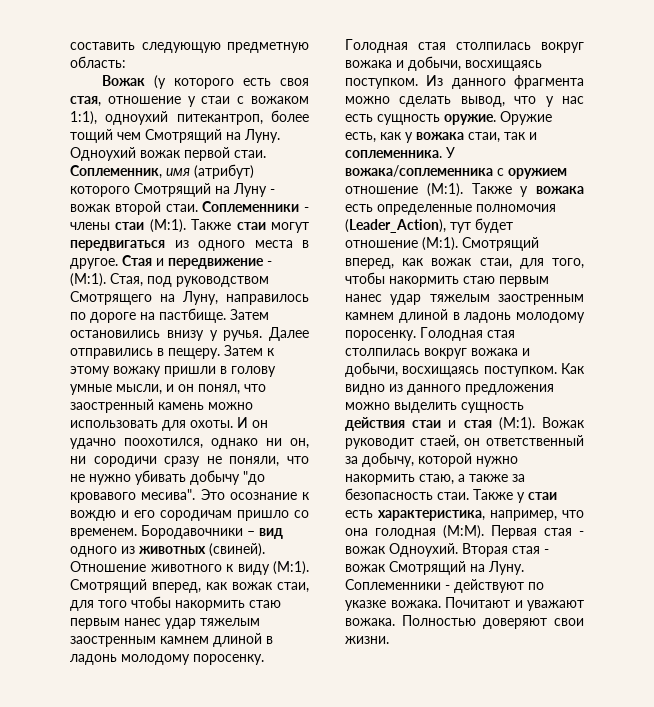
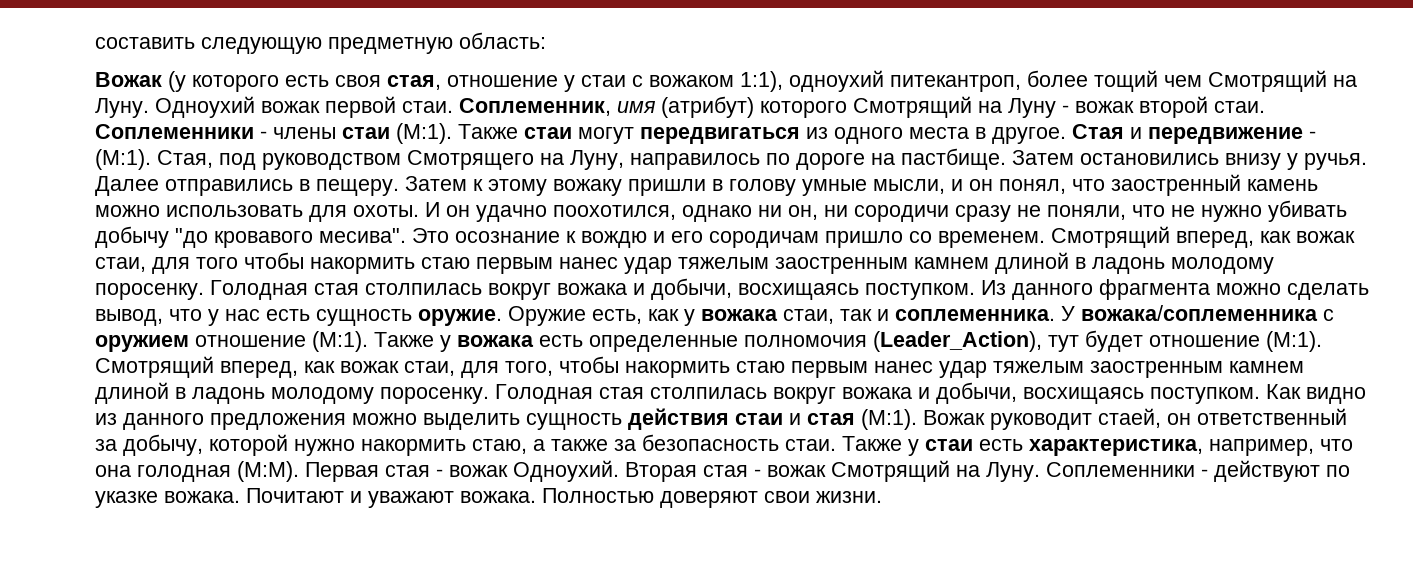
[141,525,283,539] [70,543,265,557] [70,561,309,575] Бородавочники – вид одного из животных (свиней). Отношение животного к виду (M:1). -> (1045, 239) none

